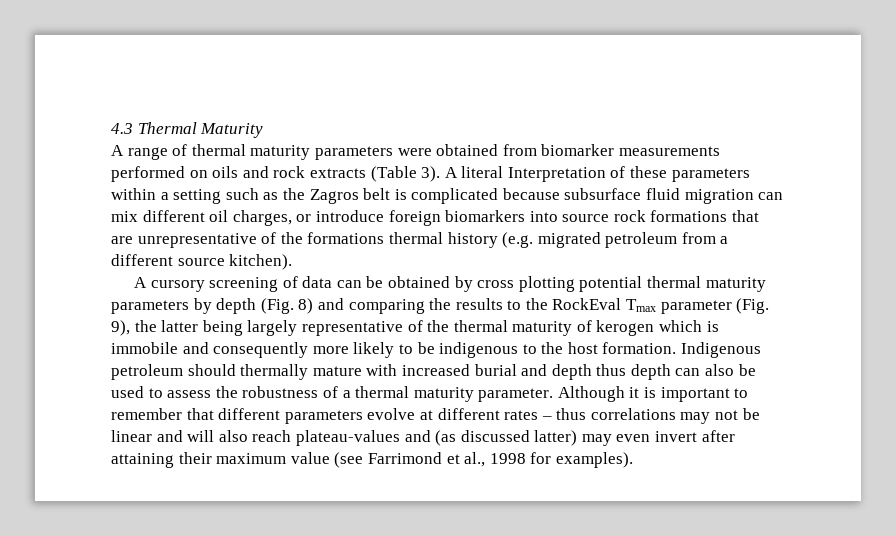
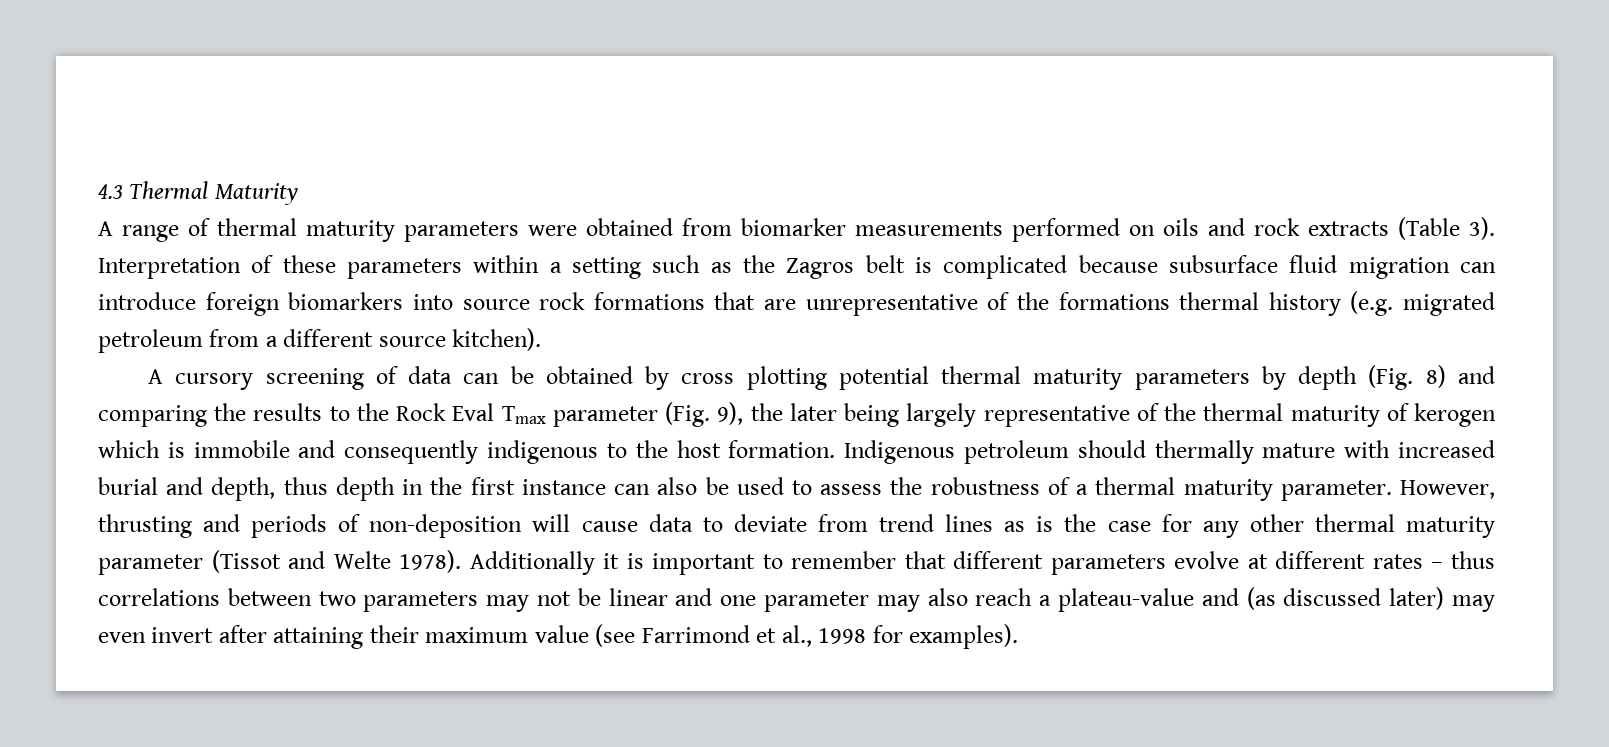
[444,166,504,178] A literal -> (1495, 228) none
[111,210,312,226] mix different oil charges, or -> (1496, 267) none
[552,298,622,310] RockEval -> [396,403,495,421] Rock Eval
[161,320,199,332] latter -> [789,403,837,421] later
[312,342,435,358] more likely to be -> (479, 452) none
[551,364,592,380] depth -> [211,477,276,501] depth,
(671, 372) none -> [402,477,606,495] in the first instance
[557,386,625,402] Although -> [1400,480,1496,499] [98,514,1495,538] [98,550,595,575] However, thrusting and periods of non-deposition will cause data to deviate from trend lines as is the case for any other thermal maturity parameter (Tissot and Welte 1978). Additionally
(676, 414) none -> [227,588,479,612] between two parameters
[187,430,400,446] will also reach plateau-values -> [720,588,1194,612] one parameter may also reach a plateau-value
[534,430,578,446] latter) -> [1389,587,1445,610] later)

